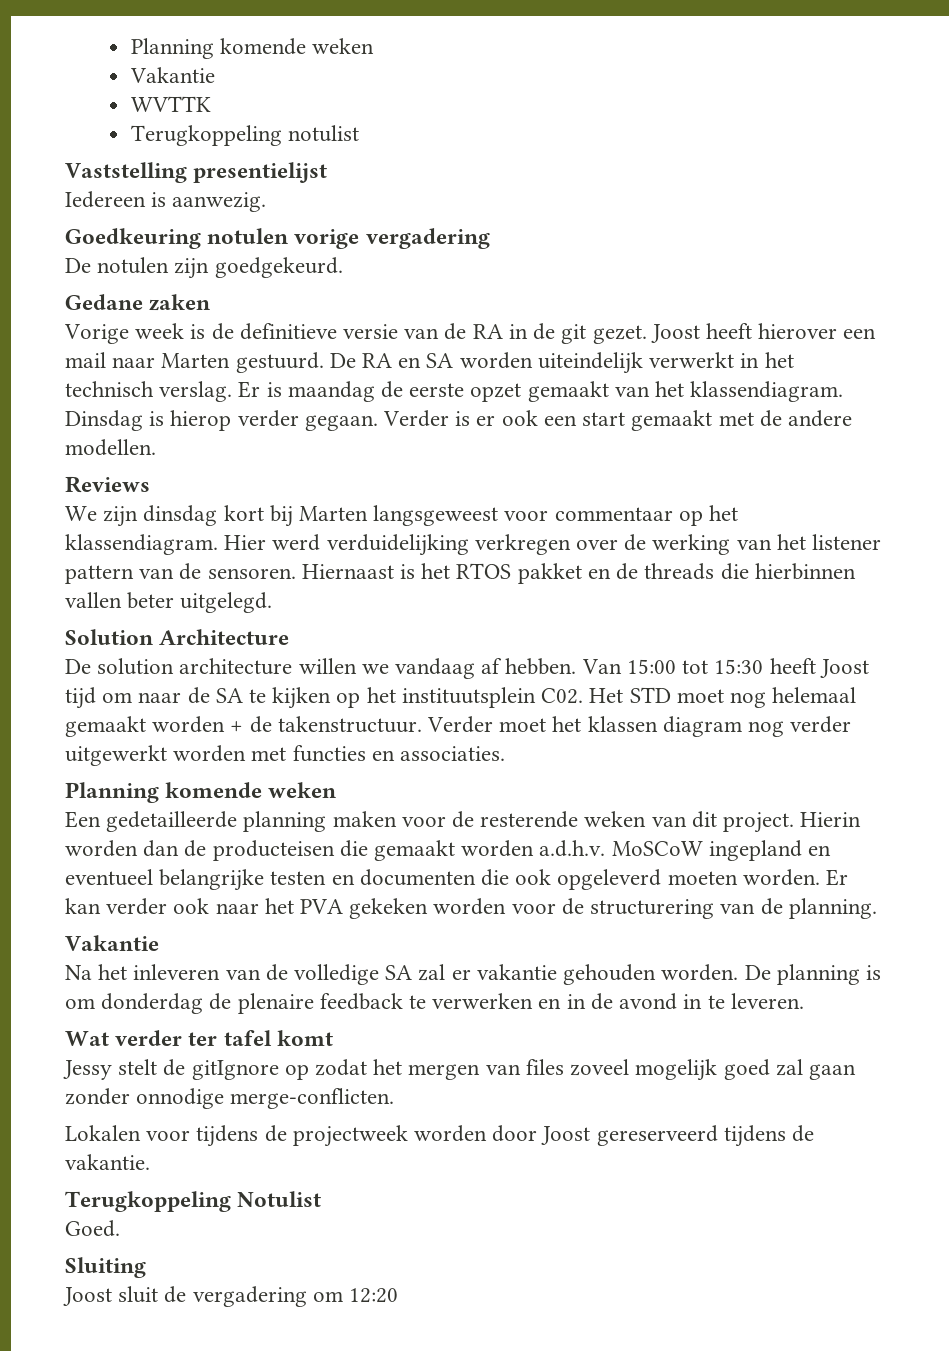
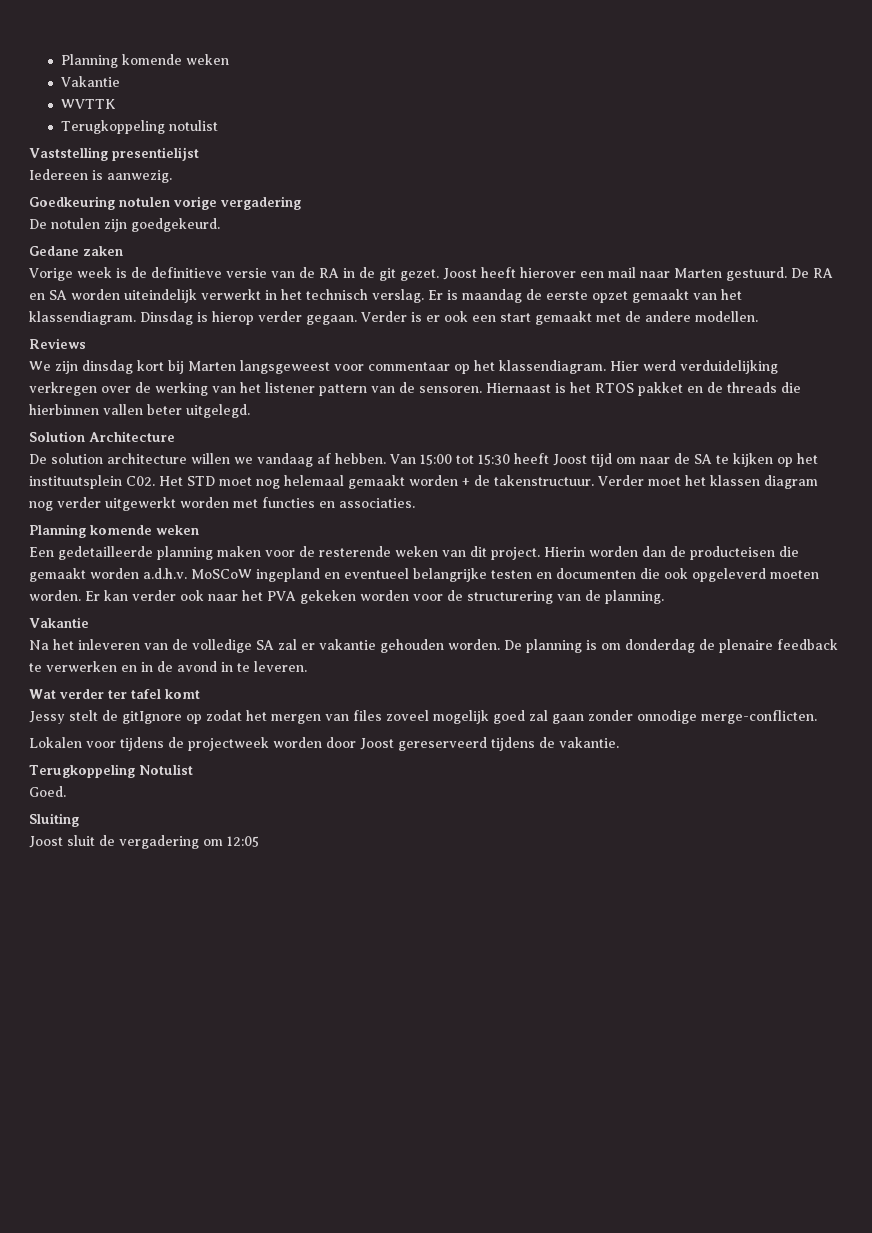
[349,1288,399,1303] 12:20 -> [227,836,259,847] 12:05

